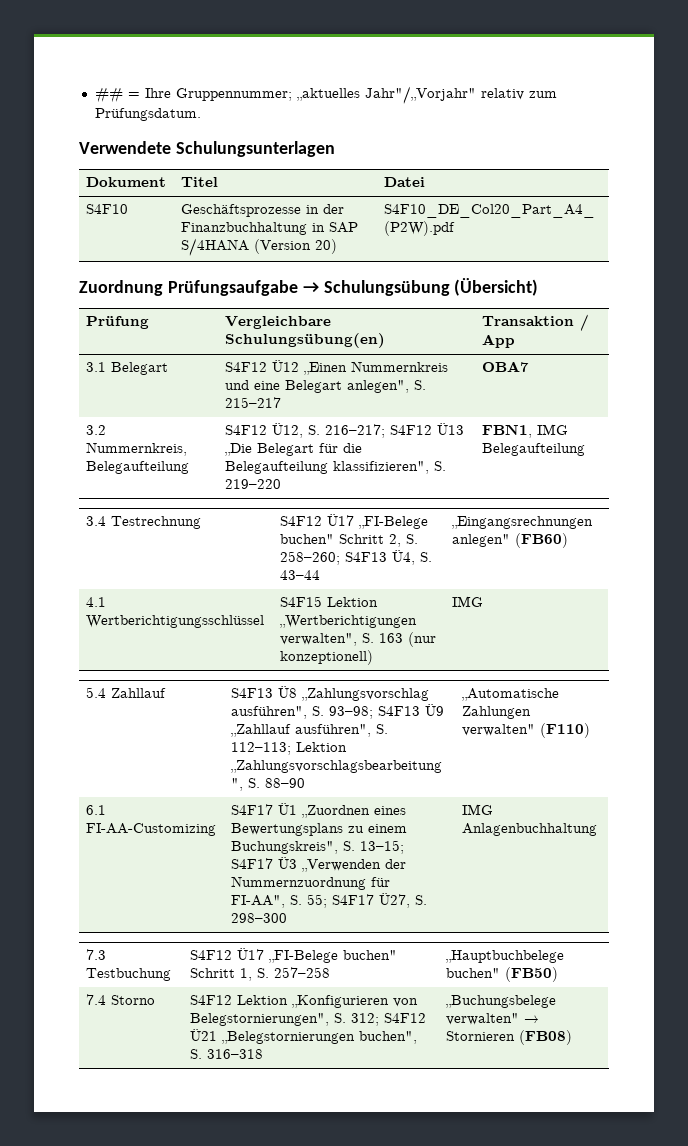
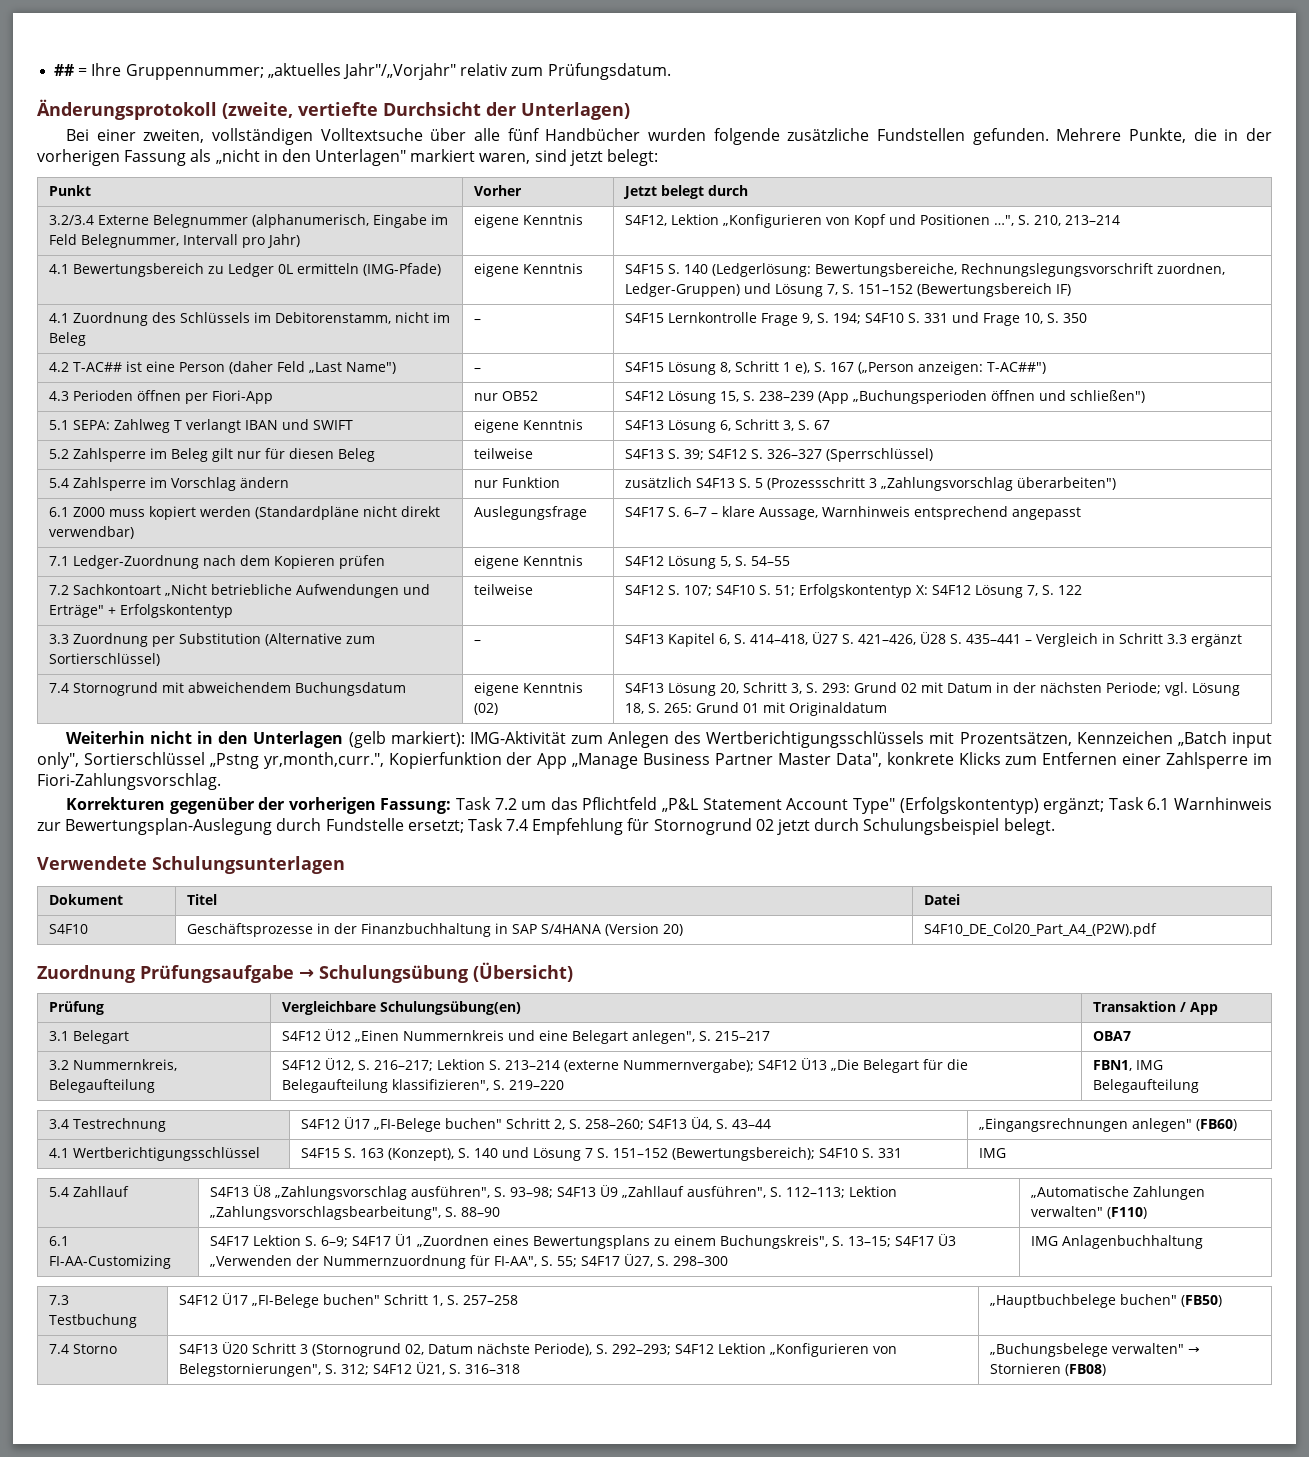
(201, 114) none -> [37,99,630,120] [65,128,1272,145] [37,149,659,166] [49,185,92,196] [474,185,523,196] [623,185,749,199] [49,214,449,228] [49,234,301,248] [474,214,584,228] [625,214,1121,228] [49,263,442,277] [474,263,584,277] [625,263,1226,277] [625,283,1072,297] [49,312,451,326] [49,332,87,346] [474,319,482,323] [625,312,1088,326] [49,361,397,374] [474,368,482,372] [625,361,1047,375] [49,390,274,404] [474,391,539,401] [625,390,1146,404] [49,419,354,433] [474,419,584,433] [625,419,831,433] [49,448,376,462] [474,448,534,459] [625,448,934,462] [49,477,290,491] [474,477,561,488] [625,477,1117,491] [49,506,441,520] [49,526,135,539] [474,506,588,520] [625,506,1082,520] [49,555,386,569] [474,555,584,569] [625,556,791,569] [49,584,431,598] [49,604,234,618] [474,584,534,595] [625,584,1083,598] [49,633,376,647] [49,653,161,666] [474,640,482,644] [625,632,1243,647] [49,682,407,696] [474,682,584,696] [474,703,499,715] [625,682,1241,696] [625,702,888,716] [65,731,1272,748] [37,752,1273,769] [37,773,221,790] [65,797,1272,814] [37,818,1055,835] // Änderungsprotokoll (zweite, vertiefte Durchsicht der Unterlagen) // Bei einer zweiten, vollständigen Volltextsuche über alle fünf Handbücher wurden folgende zusätzliche Fundstellen gefunden. Mehrere Punkte, die in der vorherigen Fassung als „nicht in den Unterlagen" markiert waren, sind jetzt belegt: // Punkt | Vorher | Jetzt belegt durch // 3.2/3.4 Externe Belegnummer (alphanumerisch, Eingabe im Feld Belegnummer, Intervall pro Jahr) | eigene Kenntnis | S4F12, Lektion „Konfigurieren von Kopf und Positionen …", S. 210, 213–214 // 4.1 Bewertungsbereich zu Ledger 0L ermitteln (IMG-Pfade) | eigene Kenntnis | S4F15 S. 140 (Ledgerlösung: Bewertungsbereiche, Rechnungslegungsvorschrift zuordnen, Ledger-Gruppen) und Lösung 7, S. 151–152 (Bewertungsbereich IF) // 4.1 Zuordnung des Schlüssels im Debitorenstamm, nicht im Beleg | – | S4F15 Lernkontrolle Frage 9, S. 194; S4F10 S. 331 und Frage 10, S. 350 // 4.2 T-AC## ist eine Person (daher Feld „Last Name") | – | S4F15 Lösung 8, Schritt 1 e), S. 167 („Person anzeigen: T-AC##") // 4.3 Perioden öffnen per Fiori-App | nur OB52 | S4F12 Lösung 15, S. 238–239 (App „Buchungsperioden öffnen und schließen") // 5.1 SEPA: Zahlweg T verlangt IBAN und SWIFT | eigene Kenntnis | S4F13 Lösung 6, Schritt 3, S. 67 // 5.2 Zahlsperre im Beleg gilt nur für diesen Beleg | teilweise | S4F13 S. 39; S4F12 S. 326–327 (Sperrschlüssel) // 5.4 Zahlsperre im Vorschlag ändern | nur Funktion | zusätzlich S4F13 S. 5 (Prozessschritt 3 „Zahlungsvorschlag überarbeiten") // 6.1 Z000 muss kopiert werden (Standardpläne nicht direkt verwendbar) | Auslegungsfrage | S4F17 S. 6–7 – klare Aussage, Warnhinweis entsprechend angepasst // 7.1 Ledger-Zuordnung nach dem Kopieren prüfen | eigene Kenntnis | S4F12 Lösung 5, S. 54–55 // 7.2 Sachkontoart „Nicht betriebliche Aufwendungen und Erträge" + Erfolgskontentyp | teilweise | S4F12 S. 107; S4F10 S. 51; Erfolgskontentyp X: S4F12 Lösung 7, S. 122 // 3.3 Zuordnung per Substitution (Alternative zum Sortierschlüssel) | – | S4F13 Kapitel 6, S. 414–418, Ü27 S. 421–426, Ü28 S. 435–441 – Vergleich in Schritt 3.3 ergänzt // 7.4 Stornogrund mit abweichendem Buchungsdatum | eigene Kenntnis (02) | S4F13 Lösung 20, Schritt 3, S. 293: Grund 02 mit Datum in der nächsten Periode; vgl. Lösung 18, S. 265: Grund 01 mit Originaldatum // Weiterhin nicht in den Unterlagen (gelb markiert): IMG-Aktivität zum Anlegen des Wertberichtigungsschlüssels mit Prozentsätzen, Kennzeichen „Batch input only", Sortierschlüssel „Pstng yr,month,curr.", Kopierfunktion der App „Manage Business Partner Master Data", konkrete Klicks zum Entfernen einer Zahlsperre im Fiori-Zahlungsvorschlag. // Korrekturen gegenüber der vorherigen Fassung: Task 7.2 um das Pflichtfeld „P&L Statement Account Type" (Erfolgskontentyp) ergänzt; Task 6.1 Warnhinweis zur Bewertungsplan-Auslegung durch Fundstelle ersetzt; Task 7.4 Empfehlung für Stornogrund 02 jetzt durch Schulungsbeispiel belegt.
(386, 431) none -> [437,1059,755,1073] Lektion S. 213–214 (externe Nummernvergabe);
[327,597,379,607] [280,615,418,628] [280,632,437,647] [280,650,374,665] Lektion „Wertberichtigungen verwalten", S. 163 (nur konzeptionell) -> [344,1147,903,1161] S. 163 (Konzept), S. 140 und Lösung 7 S. 151–152 (Bewertungsbereich); S4F10 S. 331
(274, 809) none -> [253,1235,392,1247] Lektion S. 6–9; S4F17
(156, 1000) none -> [179,1342,672,1357] S4F13 Ü20 Schritt 3 (Stornogrund 02, Datum nächste Periode), S. 292–293;
[190,1029,418,1044] Ü21 „Belegstornierungen buchen", -> [416,1362,446,1375] Ü21,

